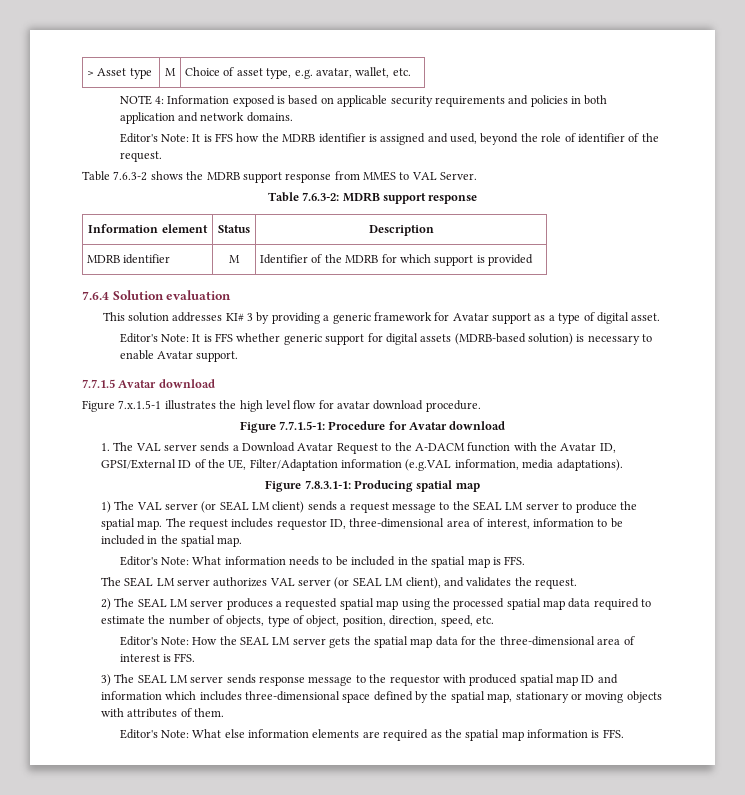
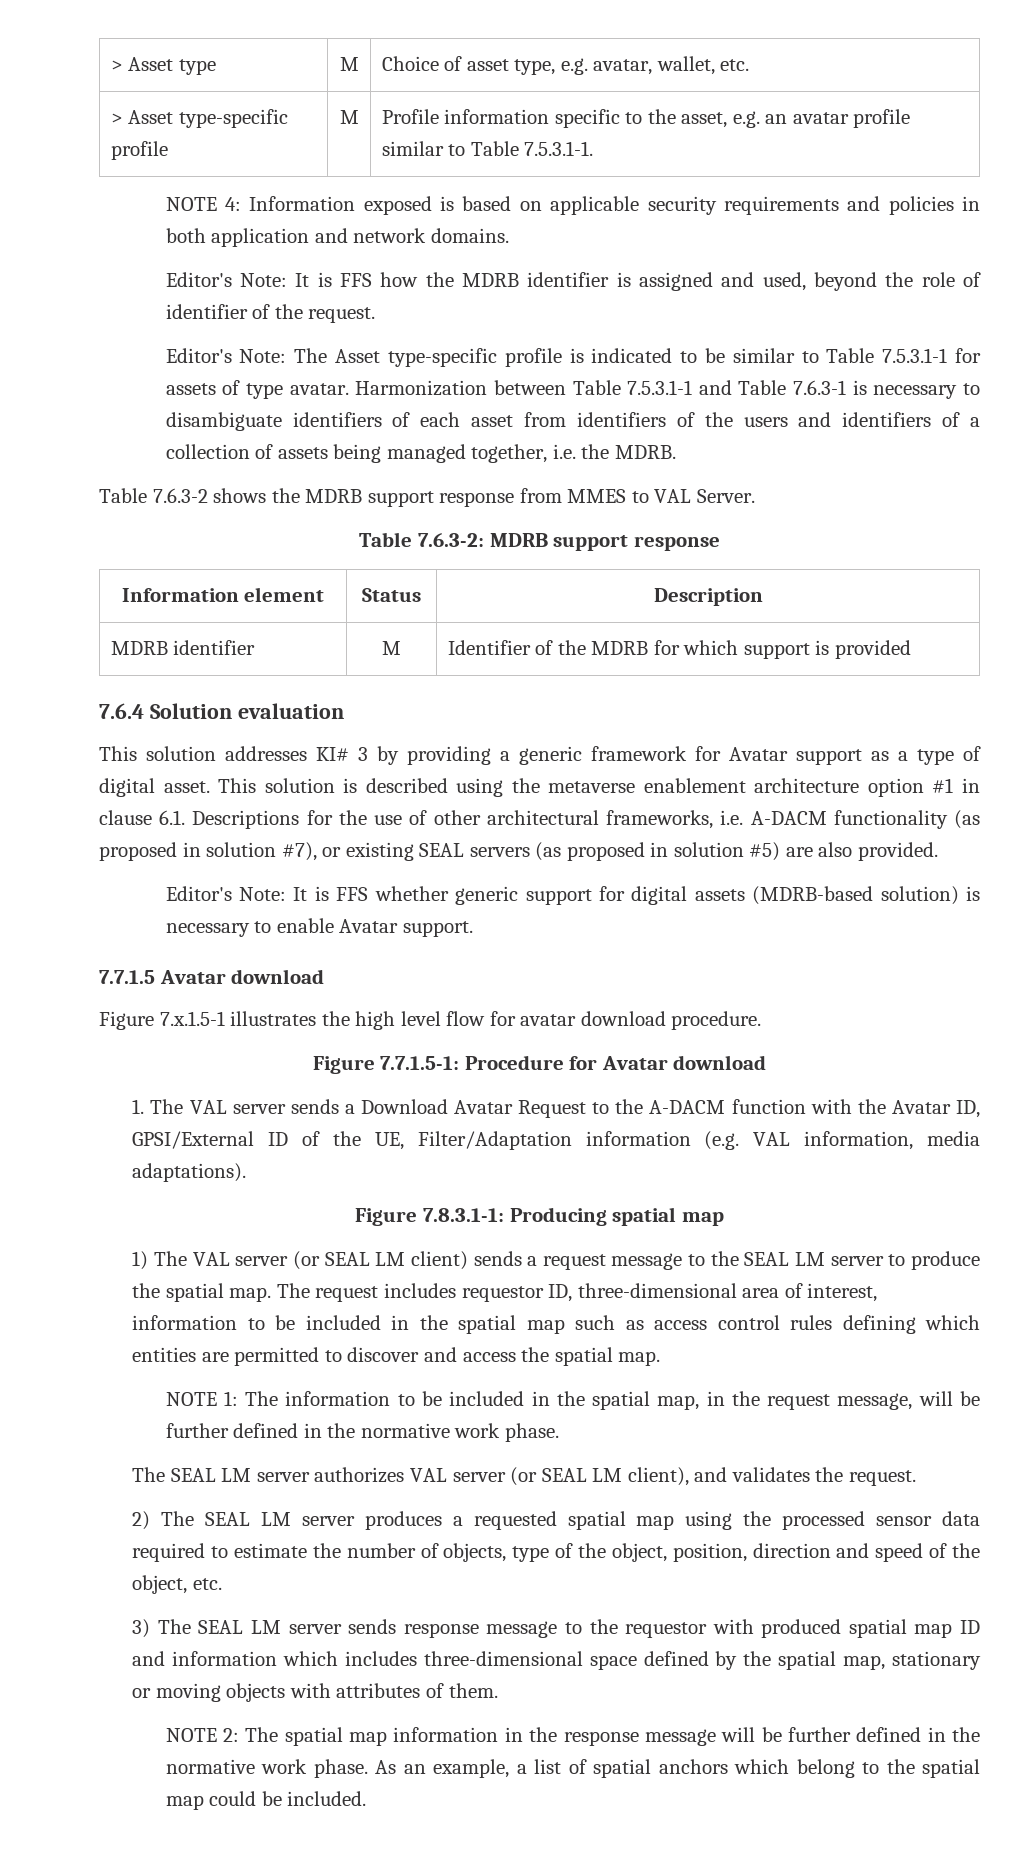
(411, 72) none -> [110,109,288,128] [110,141,168,160] [339,110,359,124] [381,109,911,128] [381,141,594,156] // > Asset type-specific profile | M | Profile information specific to the asset, e.g. an avatar profile similar to Table 7.5.3.1-1.
(162, 156) none -> [165,348,981,367] [165,380,981,399] [165,412,980,431] [165,444,676,463] // Editor's Note: The Asset type-specific profile is indicated to be similar to Table 7.5.3.1-1 for assets of type avatar. Harmonization between Table 7.5.3.1-1 and Table 7.6.3-1 is necessary to disambiguate identifiers of each asset from identifiers of the users and identifiers of a collection of assets being managed together, i.e. the MDRB.
(661, 317) none -> [218,778,981,797] [99,810,981,829] [99,842,939,861] This solution is described using the metaverse enablement architecture option #1 in clause 6.1. Descriptions for the use of other architectural frameworks, i.e. A-DACM functionality (as proposed in solution #7), or existing SEAL servers (as proposed in solution #5) are also provided.
[405,459,452,471] (e.g.VAL -> [704,1131,791,1150] (e.g. VAL
[217,537,243,547] [119,556,526,568] map. // Editor's Note: What information needs to be included in the spatial map is FFS. -> [526,1315,981,1334] [132,1347,661,1366] [165,1391,981,1410] [165,1423,559,1442] map such as access control rules defining which entities are permitted to discover and access the spatial map. // NOTE 1: The information to be included in the spatial map, in the request message, will be further defined in the normative work phase.
[506,598,566,610] spatial map -> [876,1516,933,1526] sensor
(305, 619) none -> [578,1543,607,1558] the
[389,615,494,627] [119,636,635,648] [119,653,196,662] direction, speed, etc. // Editor's Note: How the SEAL LM server gets the spatial map data for the three-dimensional area of interest is FFS. -> [752,1543,980,1562] [132,1575,222,1594] direction and speed of the object, etc.
[119,729,624,741] Editor's Note: What else information elements are required as the spatial map information is FFS. -> [165,1727,981,1746] [165,1759,981,1778] [165,1791,367,1810] NOTE 2: The spatial map information in the response message will be further defined in the normative work phase. As an example, a list of spatial anchors which belong to the spatial map could be included.

